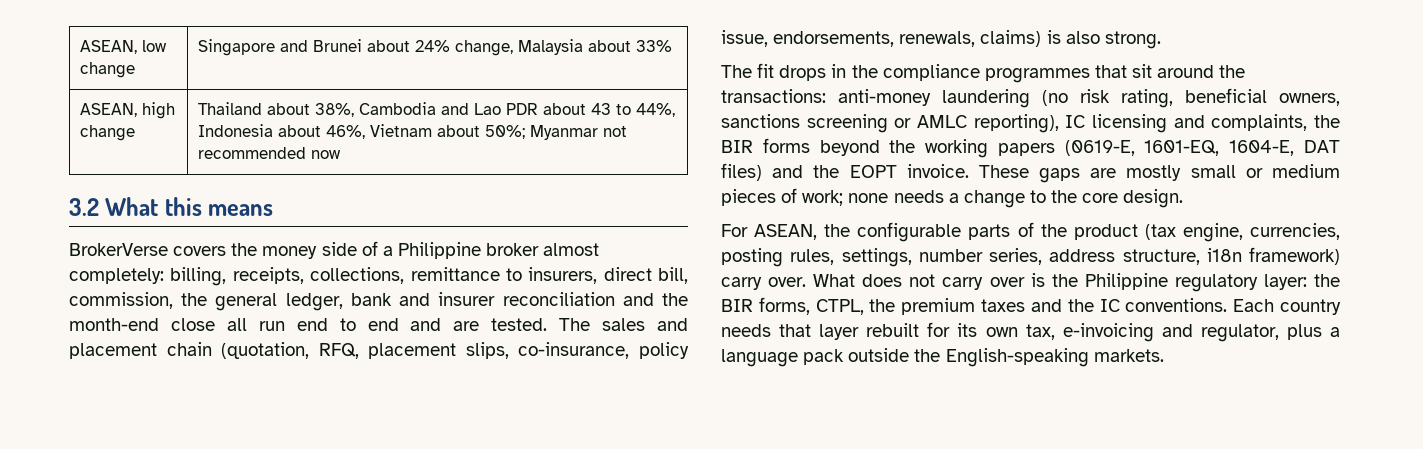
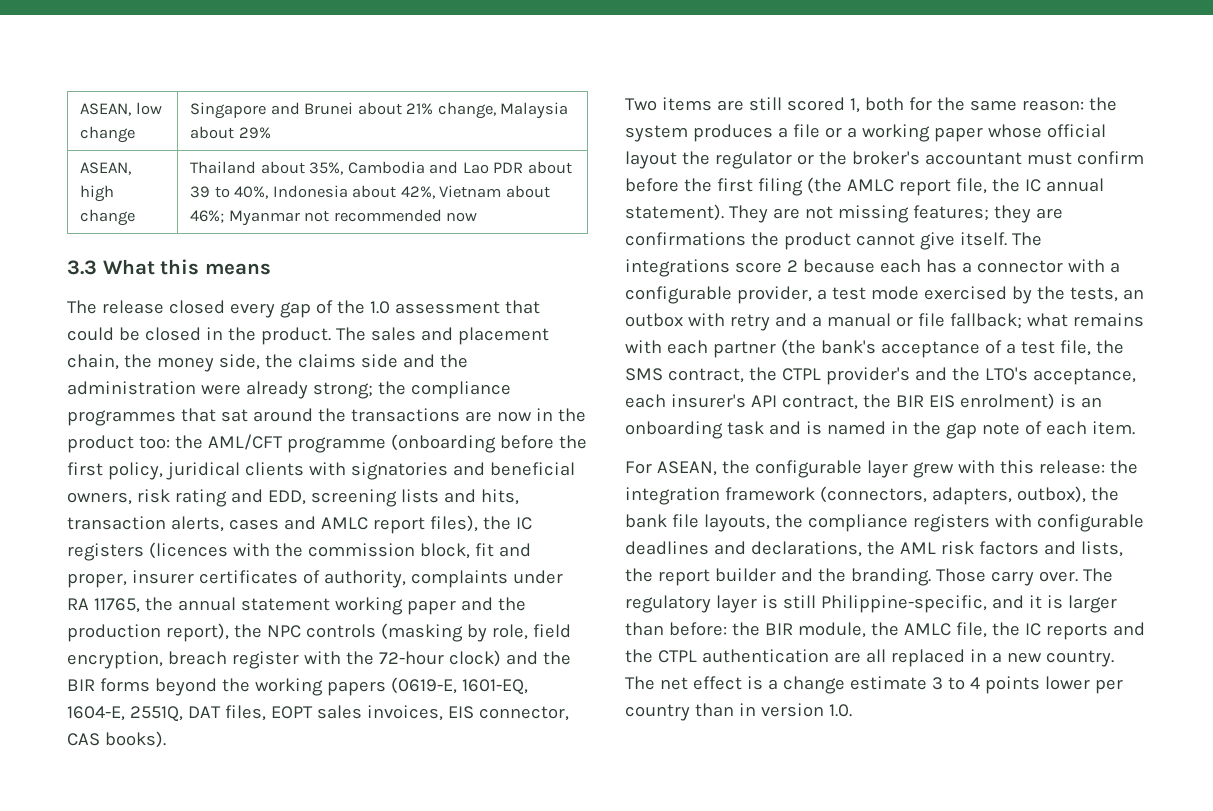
[415,40,451,52] 24% -> [406,103,434,115] 21%
[636,40,673,52] 33% -> [238,127,271,139] 29%
[315,103,355,117] 38%, -> [309,162,344,175] 35%,
[591,103,676,117] 43 to 44%, -> [190,186,269,199] 39 to 40%,
[326,125,366,139] 46%, -> [400,186,435,199] 42%,
[485,125,526,139] 50%; -> [190,210,225,223] 46%;
[69,198,99,216] 3.2 -> [67,260,97,275] 3.3
[69,241,600,259] [69,267,688,286] [69,292,688,311] [69,318,688,331] [69,342,689,359] [721,30,1161,49] [721,63,847,81] BrokerVerse covers the money side of a Philippine broker almost completely: billing, receipts, collections, remittance to insurers, direct bill, commission, the general ledger, bank and insurer reconciliation and the month-end close all run end to end and are tested. The sales and placement chain (quotation, RFQ, placement slips, co-insurance, policy issue, endorsements, renewals, claims) is also strong. // The fit drops in -> [67,300,540,318] [67,327,549,345] [67,354,468,372] [67,381,373,399] The release closed every gap of the 1.0 assessment that could be closed in the product. The sales and placement chain, the money side, the claims side and the administration were already strong;
[1132,64,1153,78] sit -> [220,409,248,422] sat
[721,88,1340,108] [721,114,1308,133] transactions: anti-money laundering (no risk rating, beneficial owners, sanctions screening or AMLC reporting), IC licensing and complaints, -> [350,408,586,422] [67,434,587,453] [67,462,575,480] [67,489,519,507] [67,515,532,534] [67,542,531,561] [67,570,563,588] [67,597,526,615] [67,623,571,642] [67,650,538,669] transactions are now in the product too: the AML/CFT programme (onboarding before the first policy, juridical clients with signatories and beneficial owners, risk rating and EDD, screening lists and hits, transaction alerts, cases and AMLC report files), the IC registers (licences with the commission block, fit and proper, insurer certificates of authority, complaints under RA 11765, the annual statement working paper and the production report), the NPC controls (masking by role, field encryption, breach register with the 72-hour clock) and
[1304,140,1340,153] [721,163,1340,183] [721,188,1184,208] [721,222,1340,242] [721,247,1340,267] [721,273,1340,292] [721,297,1341,315] [721,322,1340,342] [721,348,1164,367] DAT files) and the EOPT invoice. These gaps are mostly small or medium pieces of work; none needs a change to the core design. // For ASEAN, the configurable parts of the product (tax engine, currencies, posting rules, settings, number series, address structure, i18n framework) carry over. What does not carry over is the Philippine regulatory layer: the BIR forms, CTPL, the premium taxes and the IC conventions. Each country needs that layer rebuilt for its own tax, e-invoicing and regulator, plus a language pack outside the English-speaking markets. -> [129,705,569,722] [67,731,166,748] [625,97,1117,113] [625,124,1106,142] [625,151,1144,169] [625,177,1104,196] [625,204,1063,223] [625,232,1042,250] [625,259,1120,277] [625,286,1144,304] [625,313,1144,331] [625,339,1124,358] [625,367,1136,385] [625,393,1102,410] [625,421,1135,439] [625,460,1138,478] [625,486,1119,505] [625,514,1144,532] [625,541,1123,557] [625,568,1113,586] [625,595,1117,613] [625,622,1145,640] [625,649,1114,667] [625,676,1123,694] [625,703,852,721] 2551Q, DAT files, EOPT sales invoices, EIS connector, CAS books). // Two items are still scored 1, both for the same reason: the system produces a file or a working paper whose official layout the regulator or the broker's accountant must confirm before the first filing (the AMLC report file, the IC annual statement). They are not missing features; they are confirmations the product cannot give itself. The integrations score 2 because each has a connector with a configurable provider, a test mode exercised by the tests, an outbox with retry and a manual or file fallback; what remains with each partner (the bank's acceptance of a test file, the SMS contract, the CTPL provider's and the LTO's acceptance, each insurer's API contract, the BIR EIS enrolment) is an onboarding task and is named in the gap note of each item. // For ASEAN, the configurable layer grew with this release: the integration framework (connectors, adapters, outbox), the bank file layouts, the compliance registers with configurable deadlines and declarations, the AML risk factors and lists, the report builder and the branding. Those carry over. The regulatory layer is still Philippine-specific, and it is larger than before: the BIR module, the AMLC file, the IC reports and the CTPL authentication are all replaced in a new country. The net effect is a change estimate 3 to 4 points lower per country than in version 1.0.

